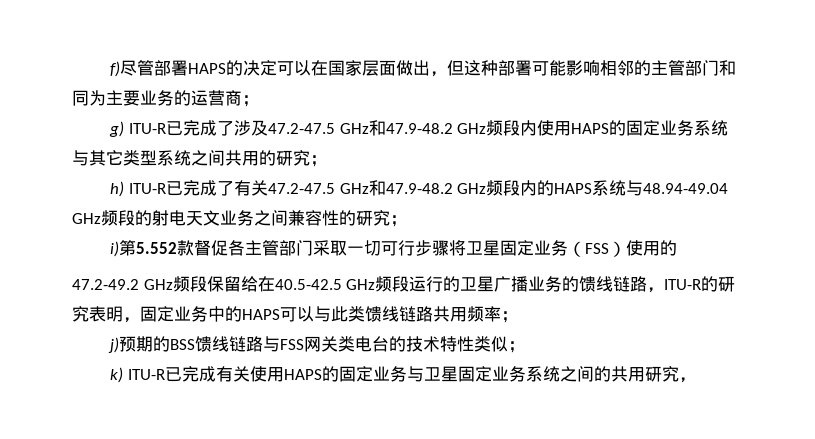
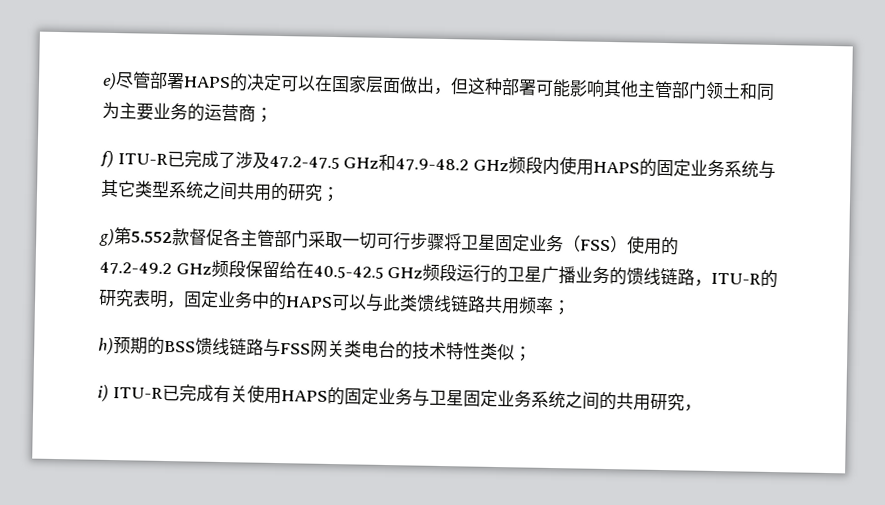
[110,61,121,77] f) -> [102,72,117,91] e)
[600,60,720,76] 相邻的主管部门 -> [603,79,741,100] 其他主管部门领土
[109,121,125,137] g) -> [100,150,114,169] f)
[110,180,729,197] [72,210,407,227] [110,241,120,257] h) ITU-R已完成了有关47.2-47.5 GHz和47.9-48.2 GHz频段内的HAPS系统与48.94-49.04 GHz频段的射电天文业务之间兼容性的研究； // i) -> [99,228,115,247] g)
[108,337,120,353] j) -> [98,337,114,356] h)
[110,367,124,383] k) -> [97,384,109,402] i)

